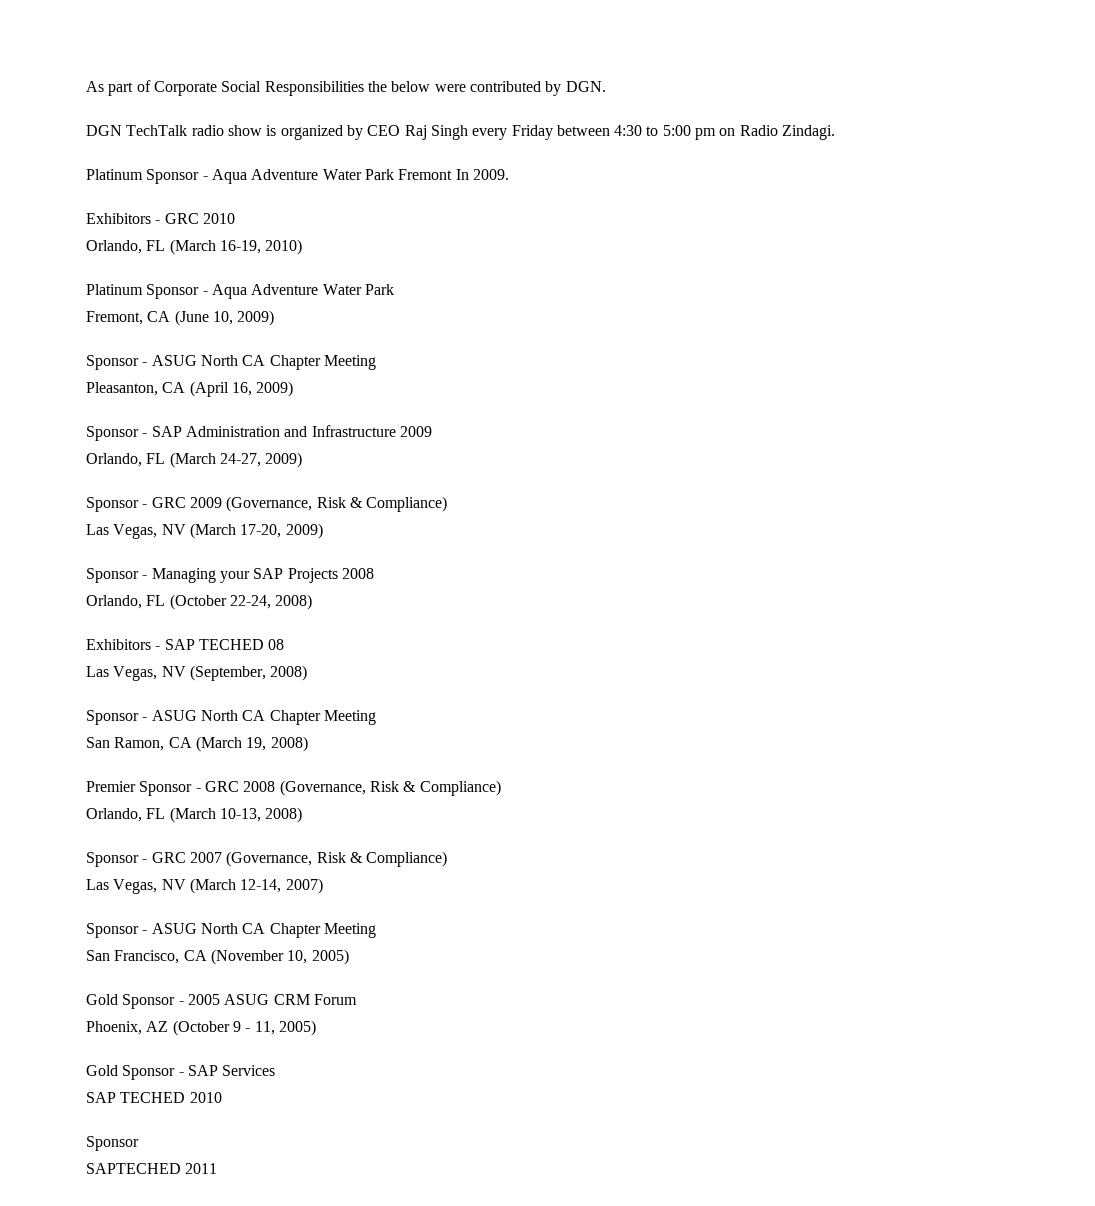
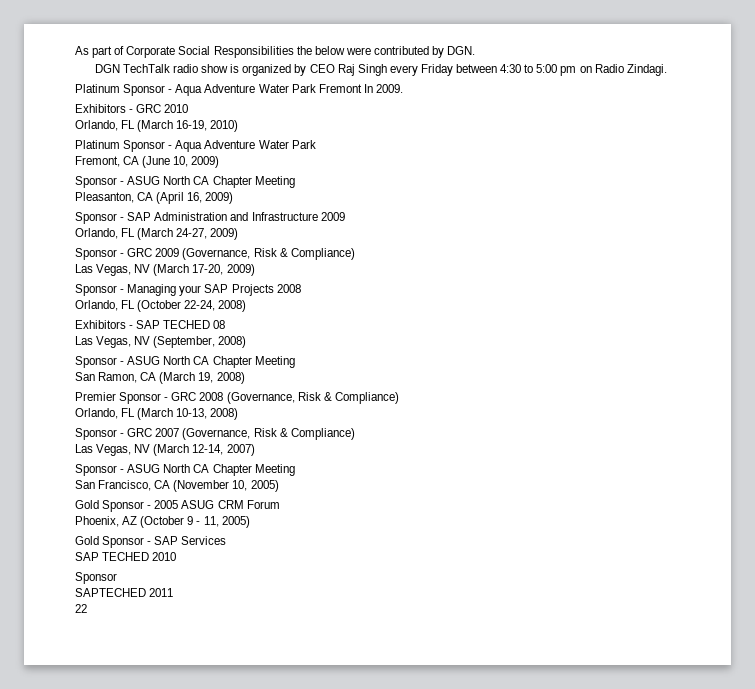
(218, 1168) none -> [75,604,87,613] // 22

